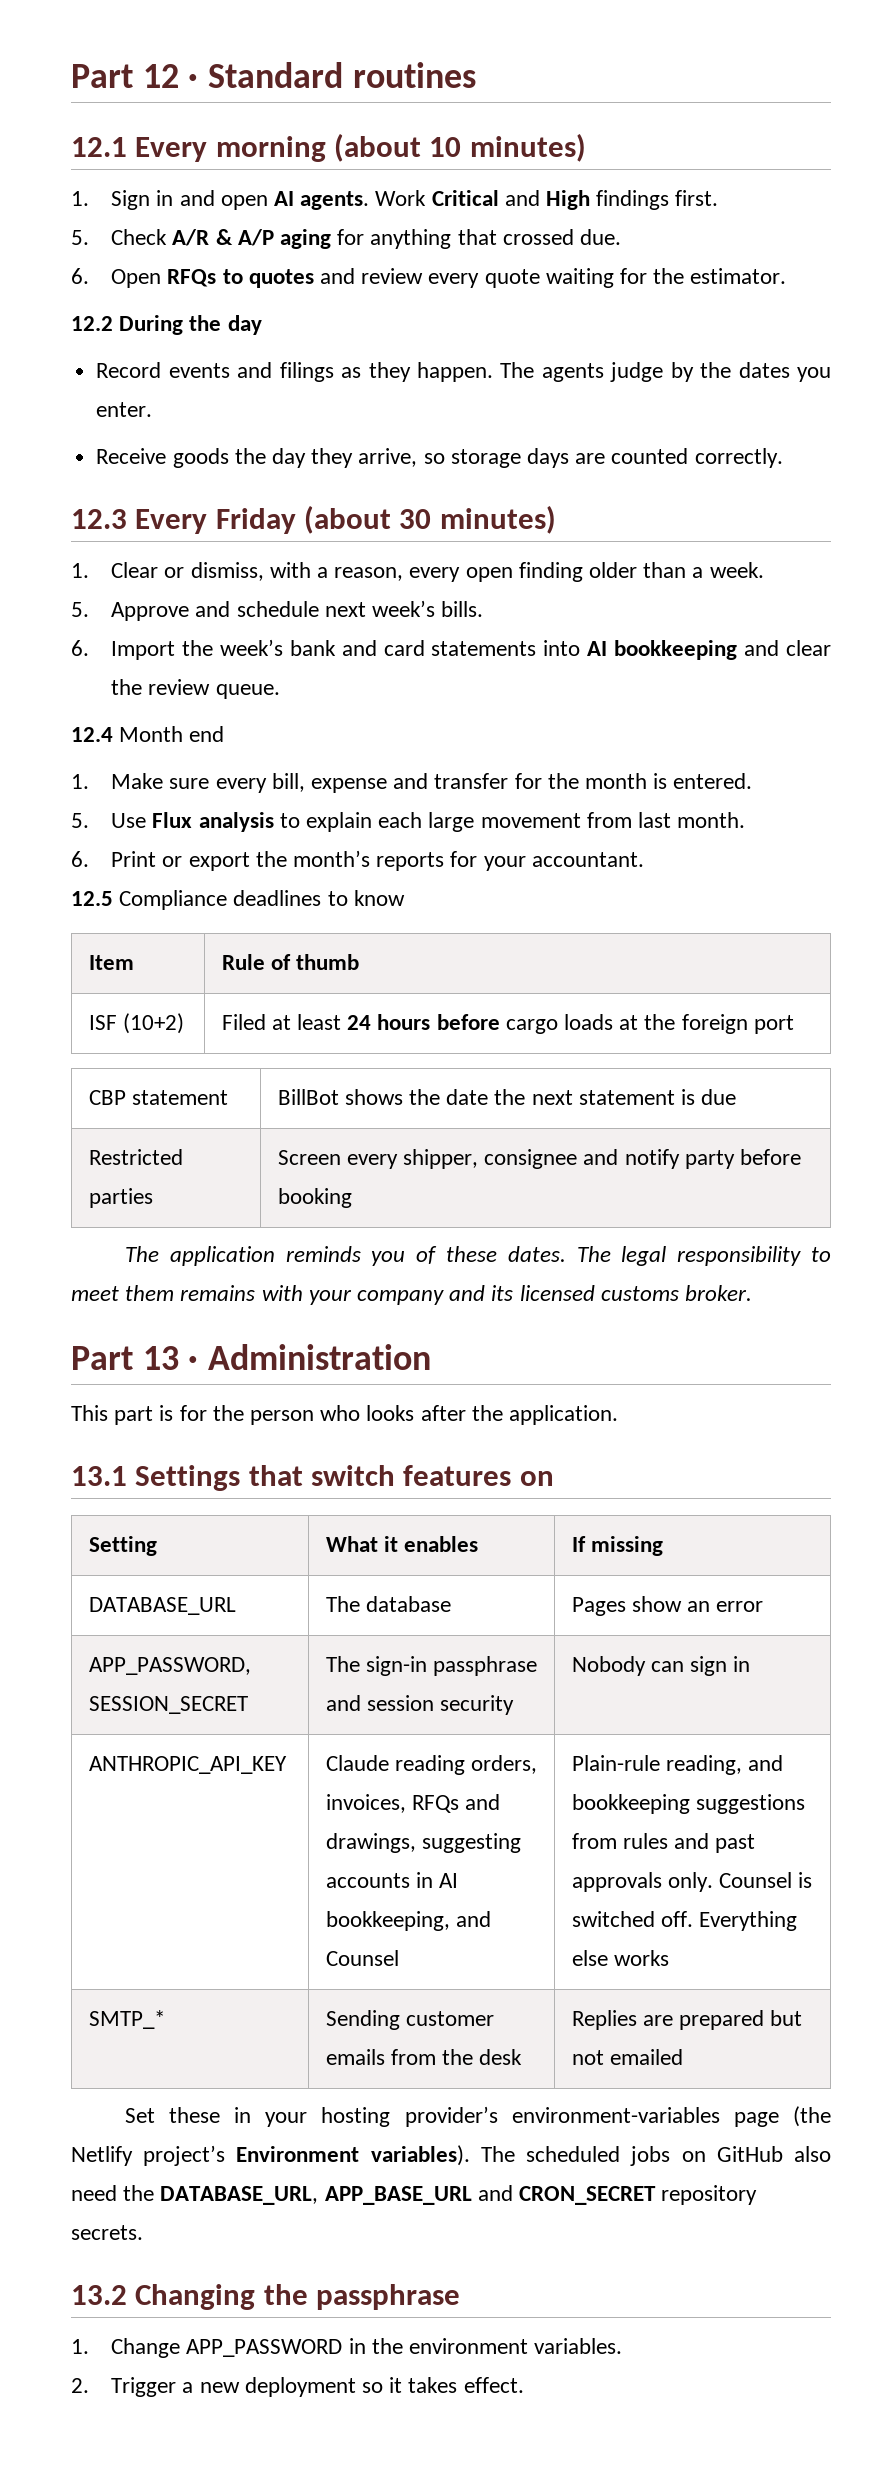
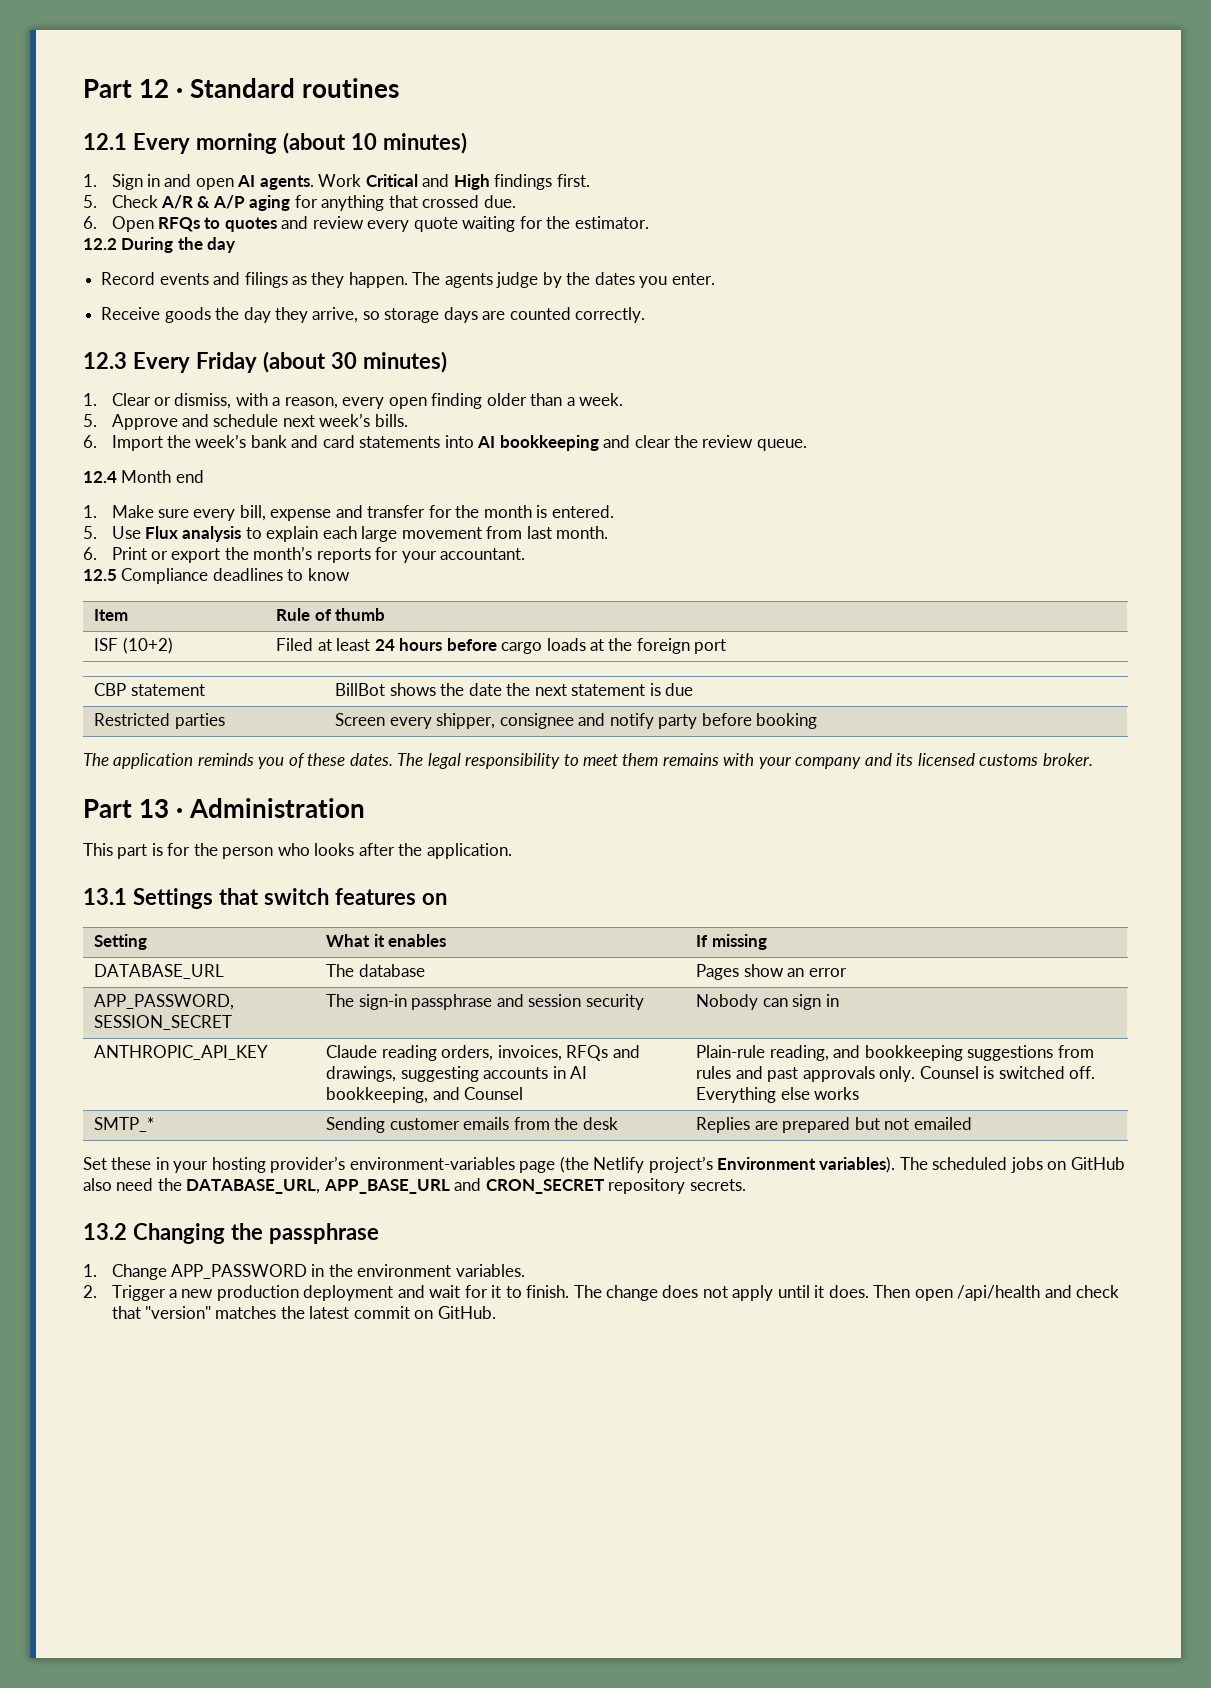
[244,2377,524,2397] deployment so it takes effect. -> [216,1285,1120,1301] [111,1306,496,1319] production deployment and wait for it to finish. The change does not apply until it does. Then open /api/health and check that "version" matches the latest commit on GitHub.

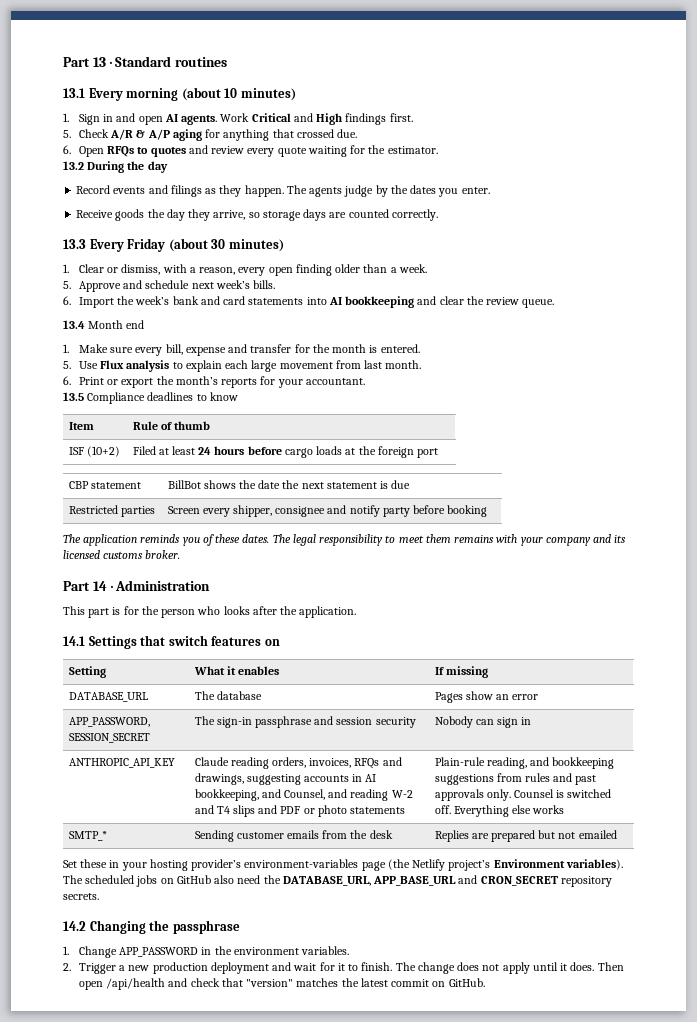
[83,79,170,98] Part 12 -> [63,57,106,67] Part 13
[83,133,127,150] 12.1 -> [63,88,85,98] 13.1
[83,238,117,250] 12.2 -> [63,161,84,170] 13.2
[83,352,127,369] 12.3 -> [63,239,86,249] 13.3
[83,471,117,483] 12.4 -> [63,320,85,329] 13.4
[83,569,117,581] 12.5 -> [63,392,84,401] 13.5
[139,799,170,818] 13 -> [92,581,107,591] 14
[83,888,127,905] 13.1 -> [63,636,85,646] 14.1
[464,1087,524,1100] Counsel -> [284,789,413,801] [194,805,406,817] Counsel, and reading W-2 and T4 slips and PDF or photo statements
[83,1223,127,1240] 13.2 -> [63,921,86,931] 14.2

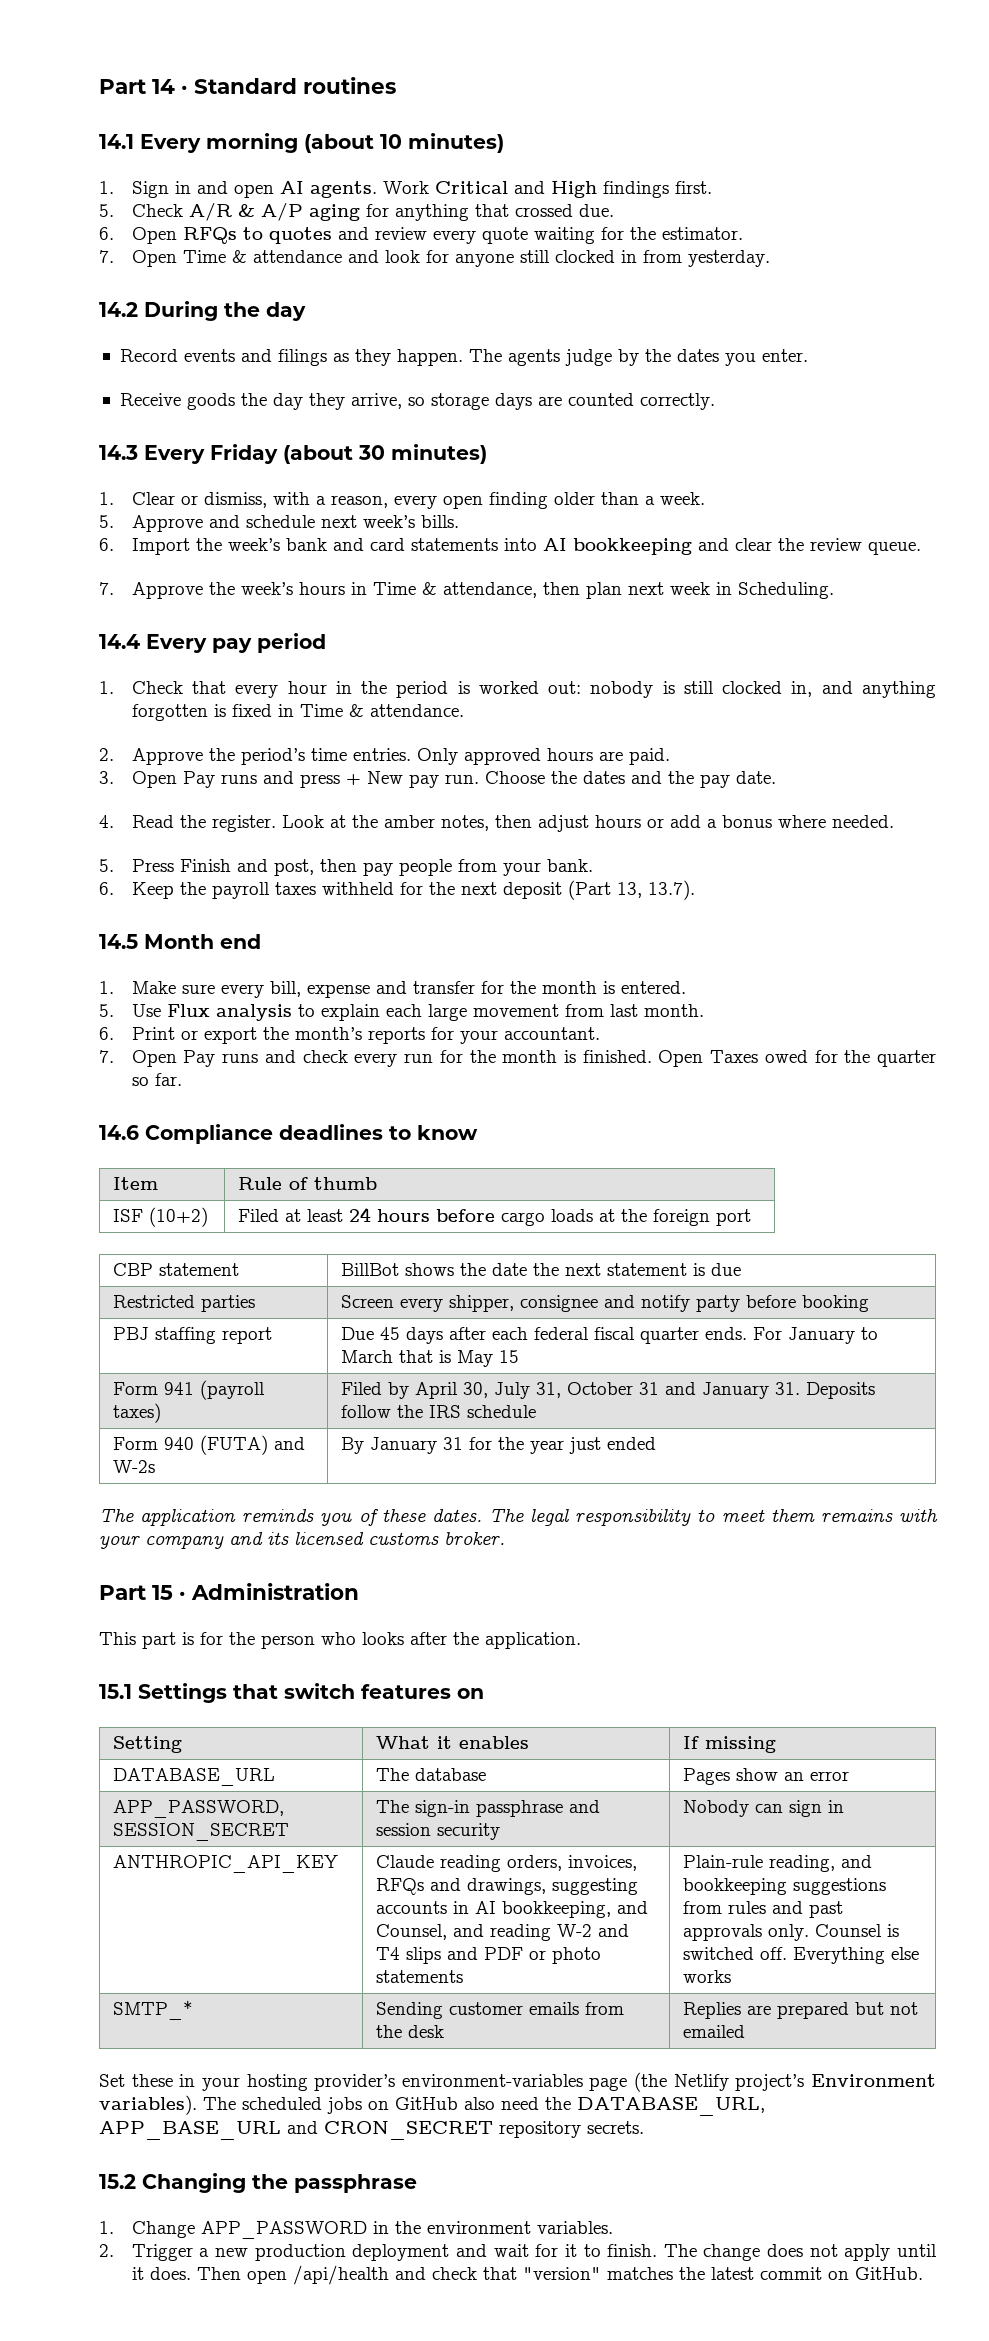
[63,57,106,67] Part 13 -> [99,79,175,94] Part 14
[63,88,85,98] 13.1 -> [99,134,134,149] 14.1
[63,161,84,170] 13.2 -> [99,250,770,267] [99,302,138,317] 7. Open Time & attendance and look for anyone still clocked in from yesterday. // 14.2
[63,239,86,249] 13.3 -> [99,445,138,460] 14.3
[63,320,85,329] 13.4 -> [99,582,834,599] [99,633,326,653] [99,681,936,698] [131,704,464,721] [99,748,670,765] [99,771,776,788] [99,815,894,832] [99,859,593,876] [99,880,695,900] [99,934,138,949] 7. Approve the week’s hours in Time & attendance, then plan next week in Scheduling. // 14.4 Every pay period // 1. Check that every hour in the period is worked out: nobody is still clocked in, and anything forgotten is fixed in Time & attendance. // 2. Approve the period’s time entries. Only approved hours are paid. // 3. Open Pay runs and press + New pay run. Choose the dates and the pay date. // 4. Read the register. Look at the amber notes, then adjust hours or add a bonus where needed. // 5. Press Finish and post, then pay people from your bank. // 6. Keep the payroll taxes withheld for the next deposit (Part 13, 13.7). // 14.5
[63,392,84,401] 13.5 -> [99,1050,936,1067] [131,1073,182,1086] [99,1125,139,1140] 7. Open Pay runs and check every run for the month is finished. Open Taxes owed for the quarter so far. // 14.6
(488, 511) none -> [113,1327,273,1344] [341,1327,879,1344] [341,1350,520,1367] [113,1380,266,1400] [113,1403,162,1423] [341,1382,876,1399] [341,1405,537,1418] [113,1435,306,1455] [113,1460,156,1473] [341,1437,657,1454] // PBJ staffing report | Due 45 days after each federal fiscal quarter ends. For January to March that is May 15 // Form 941 (payroll taxes) | Filed by April 30, July 31, October 31 and January 31. Deposits follow the IRS schedule // Form 940 (FUTA) and W-2s | By January 31 for the year just ended
[92,581,107,591] 14 -> [152,1585,173,1600] 15
[63,636,85,646] 14.1 -> [99,1684,132,1699] 15.1
[63,921,86,931] 14.2 -> [99,2174,136,2189] 15.2

